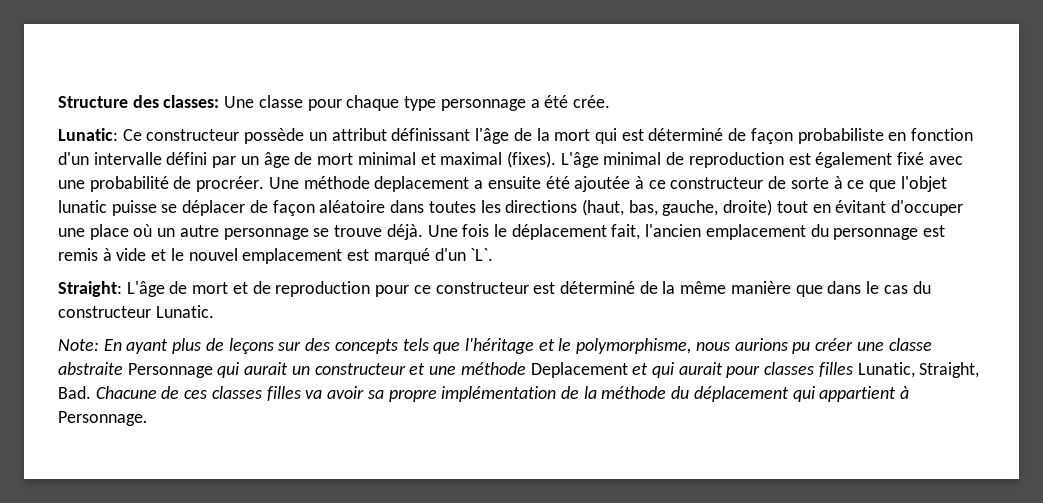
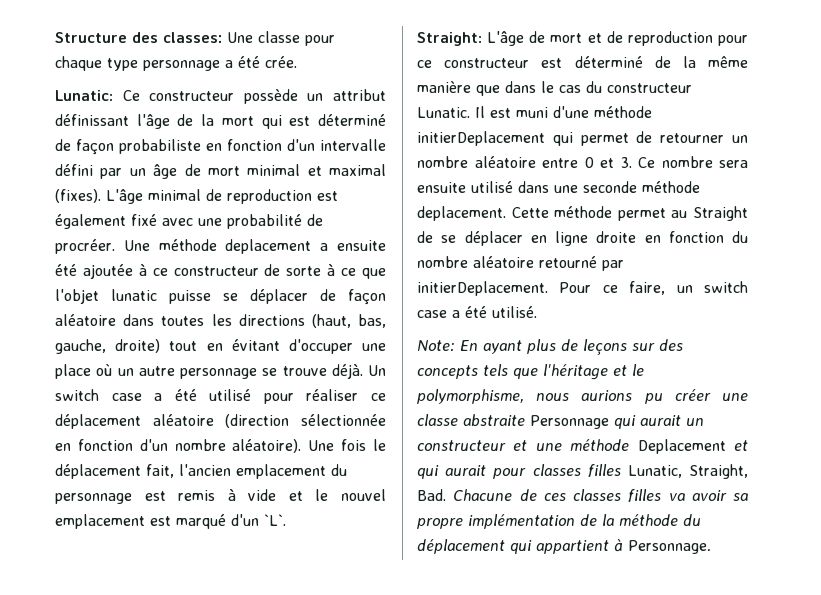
(423, 232) none -> [368,365,386,376] [55,389,386,404] [55,414,386,429] [55,439,302,453] Un switch case a été utilisé pour réaliser ce déplacement aléatoire (direction sélectionnée en fonction d'un nombre aléatoire).
(214, 311) none -> [475,106,652,118] [417,131,748,146] [417,156,748,168] [417,181,700,193] [417,206,748,221] [417,231,748,246] [417,256,624,271] [417,281,748,296] [417,306,537,318] Il est muni d'une méthode initierDeplacement qui permet de retourner un nombre aléatoire entre 0 et 3. Ce nombre sera ensuite utilisé dans une seconde méthode deplacement. Cette méthode permet au Straight de se déplacer en ligne droite en fonction du nombre aléatoire retourné par initierDeplacement. Pour ce faire, un switch case a été utilisé.

